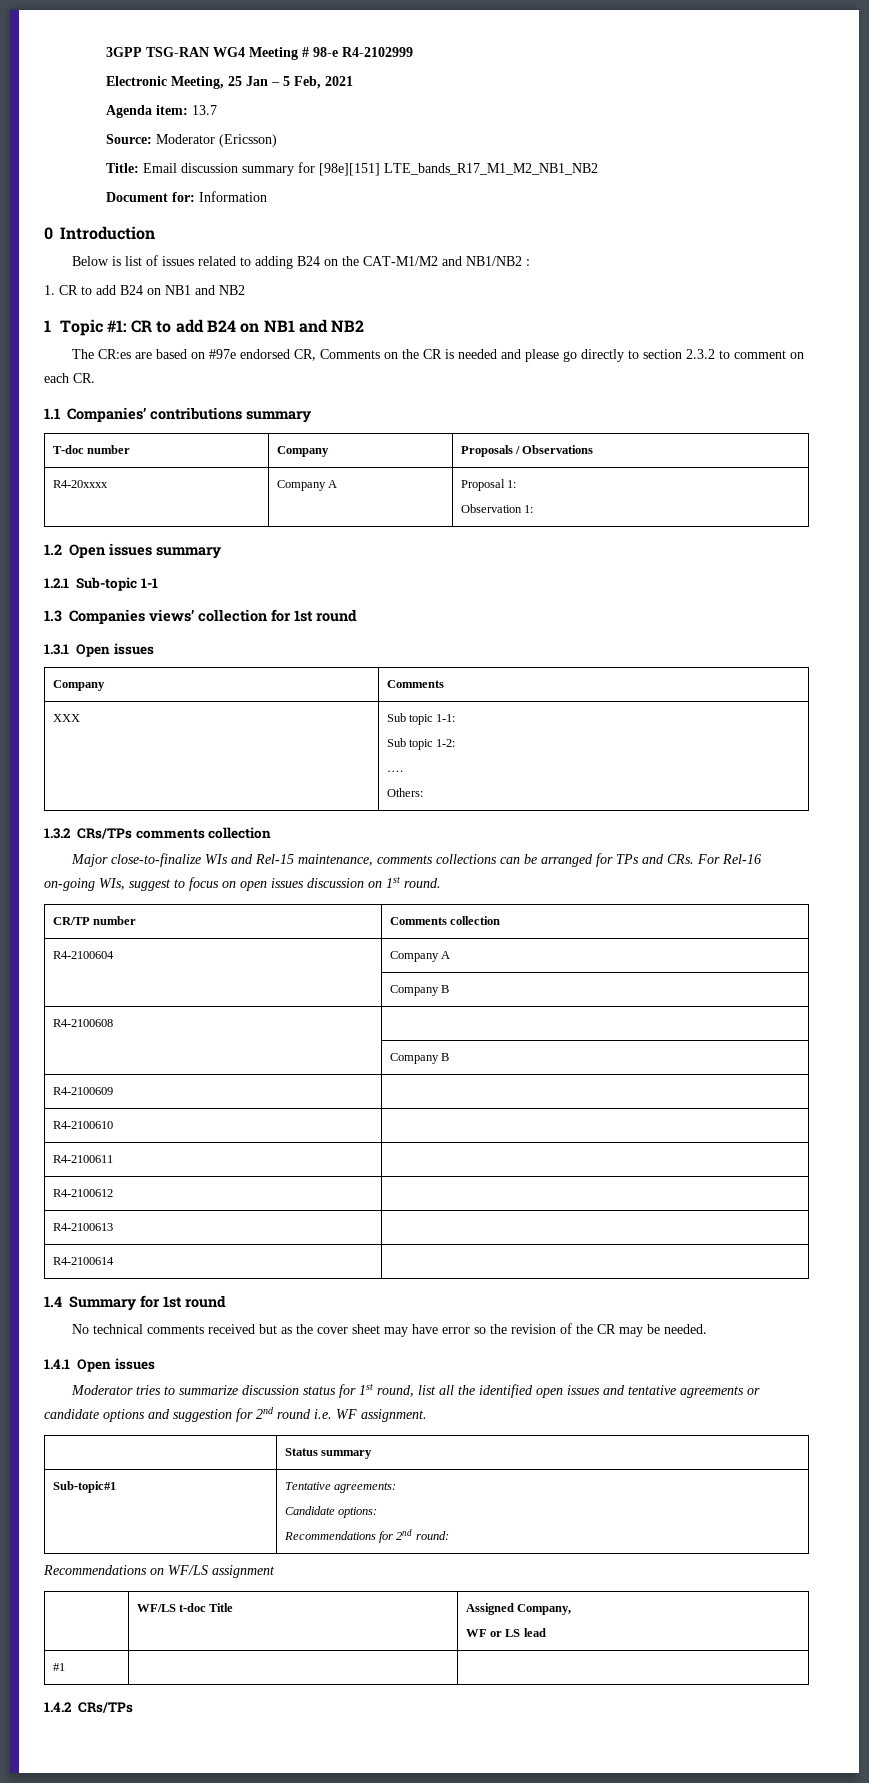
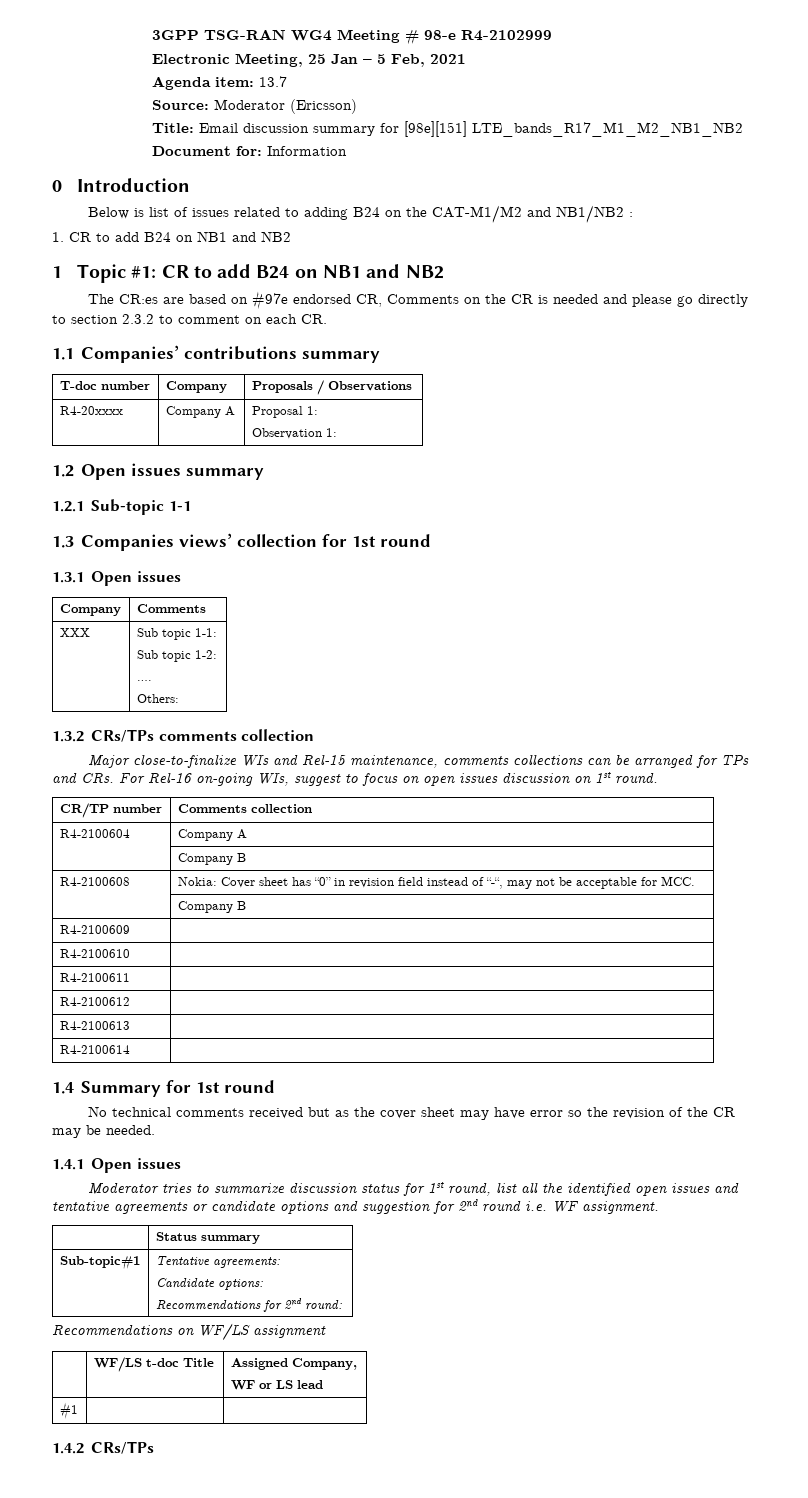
(113, 1023) none -> [177,876,695,889] Nokia: Cover sheet has “0” in revision field instead of “-“, may not be acceptable for MCC.

